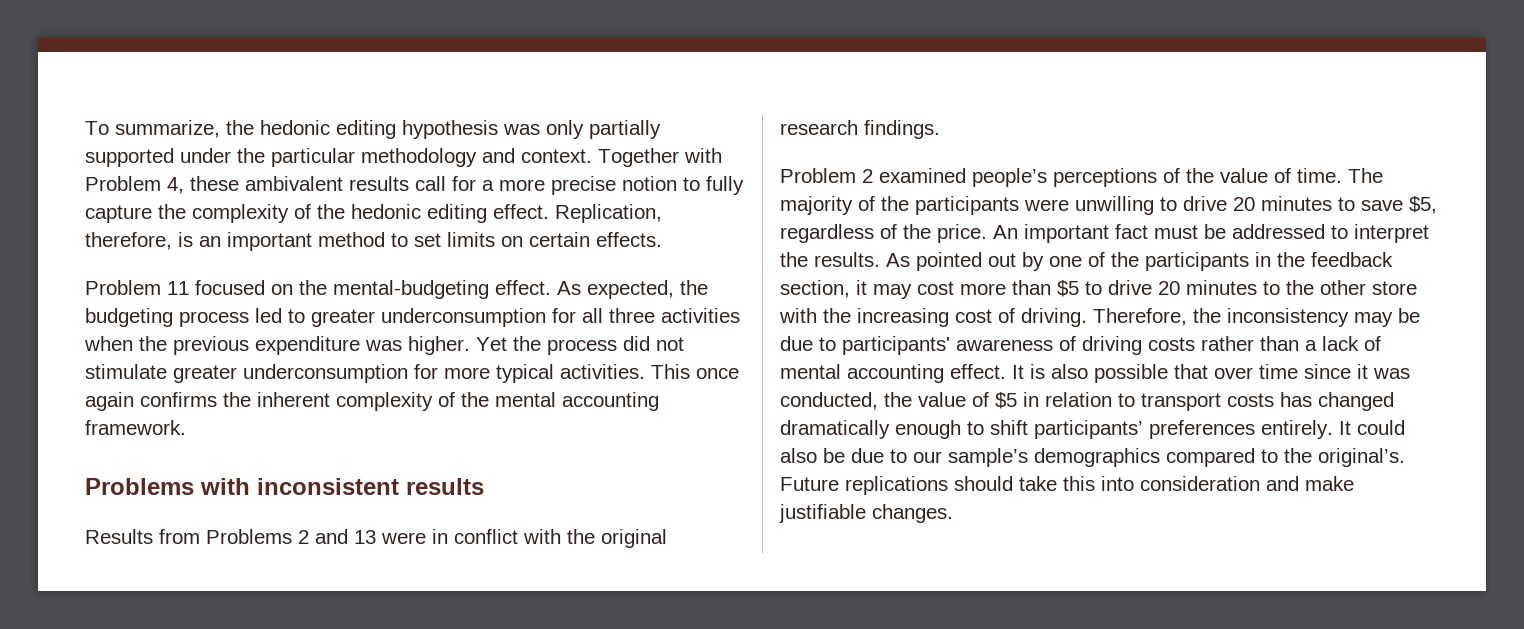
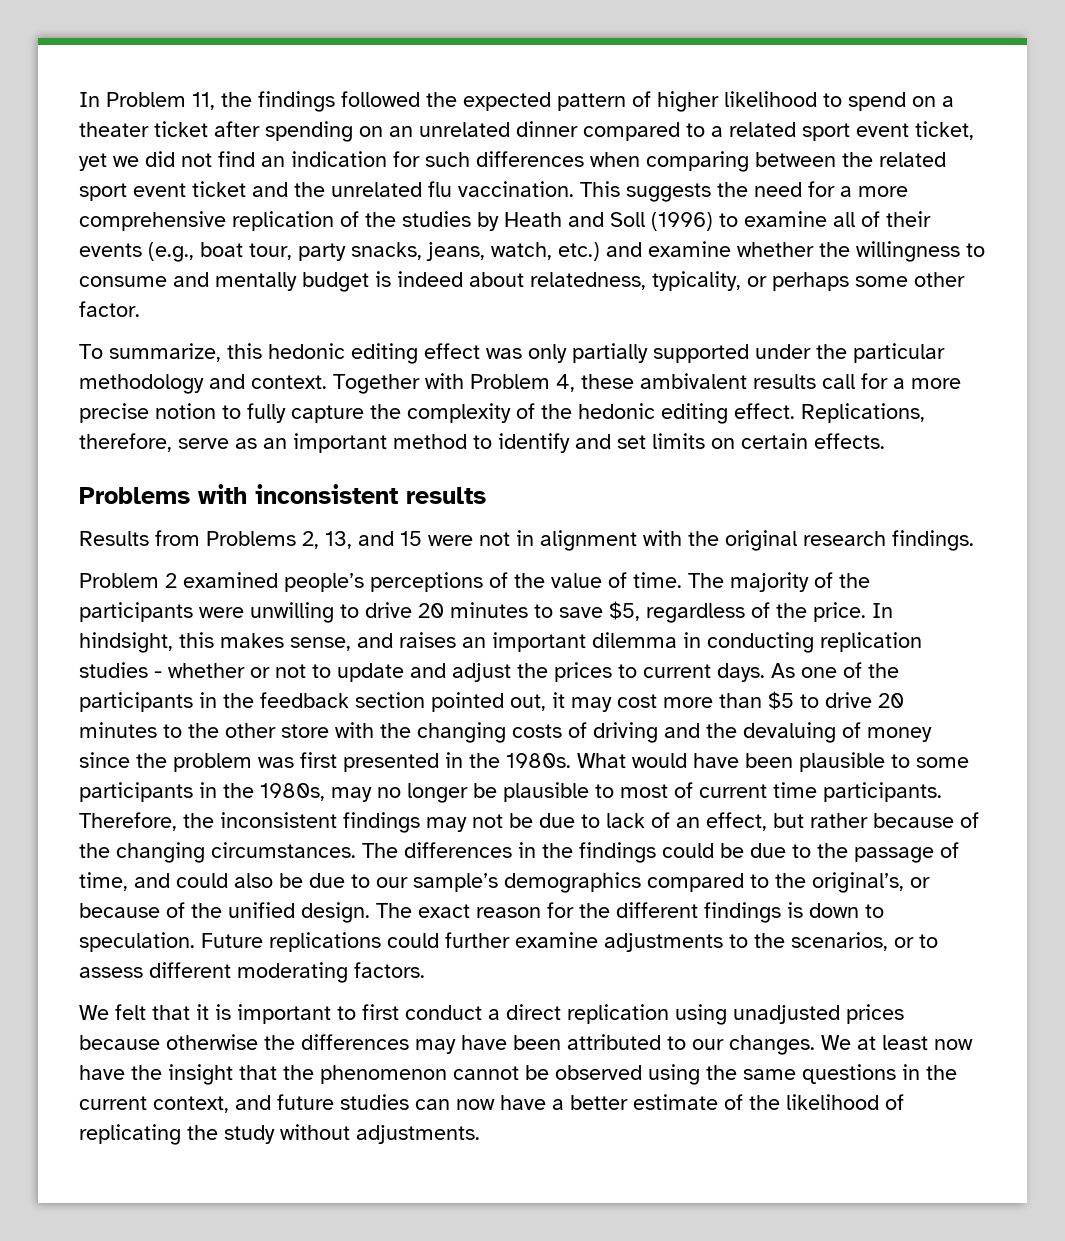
(85, 128) none -> [79,91,954,112] [79,121,974,142] [79,151,946,172] [79,181,908,202] [79,211,931,231] [79,241,985,262] [79,271,965,292] [79,301,140,317] In Problem 11, the findings followed the expected pattern of higher likelihood to spend on a theater ticket after spending on an unrelated dinner compared to a related sport event ticket, yet we did not find an indication for such differences when comparing between the related sport event ticket and the unrelated flu vaccination. This suggests the need for a more comprehensive replication of the studies by Heath and Soll (1996) to examine all of their events (e.g., boat tour, party snacks, jeans, watch, etc.) and examine whether the willingness to consume and mentally budget is indeed about relatedness, typicality, or perhaps some other factor. //
[226,120,498,139] the hedonic editing hypothesis -> [227,343,480,364] this hedonic editing effect
[555,204,662,223] [85,232,193,250] Replication, therefore, is -> [801,403,925,423] [79,433,257,452] Replications, therefore, serve as
(408, 240) none -> [498,433,611,453] identify and
[85,280,708,299] [85,308,740,327] [84,336,684,355] [85,364,739,383] [85,392,659,411] [85,420,186,435] // Problem 11 focused on the mental-budgeting effect. As expected, the budgeting process led to greater underconsumption for all three activities when the previous expenditure was higher. Yet the process did not stimulate greater underconsumption for more typical activities. This once again confirms the inherent complexity of the mental accounting framework. -> (885, 441) none
[298,529,518,544] 2 and 13 were in conflict -> [302,530,637,551] 2, 13, and 15 were not in alignment
[993,224,1429,243] [780,252,1044,271] An important fact must be addressed to interpret the results. As pointed out by -> [872,603,893,618] [79,632,922,653] [79,662,795,682] In hindsight, this makes sense, and raises an important dilemma in conducting replication studies - whether or not to update and adjust the prices to current days. As
[780,280,850,298] section, -> [355,692,546,712] section pointed out,
[857,308,1420,327] [780,336,1381,355] [780,364,1410,383] [780,392,1394,411] [780,420,1351,439] increasing cost of driving. Therefore, the inconsistency may be due to participants' awareness of driving costs rather than a lack of mental accounting effect. It is also possible that over time since it was conducted, the value of $5 in relation to transport costs has changed dramatically enough to shift participants’ preferences entirely. It -> [417,722,932,743] [79,752,969,772] [79,782,942,803] [79,812,979,833] [79,842,959,863] [79,872,170,891] changing costs of driving and the devaluing of money since the problem was first presented in the 1980s. What would have been plausible to some participants in the 1980s, may no longer be plausible to most of current time participants. Therefore, the inconsistent findings may not be due to lack of an effect, but rather because of the changing circumstances. The differences in the findings could be due to the passage of time, and
[1318,448,1405,467] [780,476,1354,495] [779,504,953,523] original’s. Future replications should take this into consideration and make justifiable changes. -> [812,872,930,893] [79,902,884,923] [79,932,938,952] [79,962,425,983] [79,1004,904,1025] [79,1034,973,1055] [79,1064,957,1085] [79,1094,904,1113] [79,1124,480,1145] original’s, or because of the unified design. The exact reason for the different findings is down to speculation. Future replications could further examine adjustments to the scenarios, or to assess different moderating factors. // We felt that it is important to first conduct a direct replication using unadjusted prices because otherwise the differences may have been attributed to our changes. We at least now have the insight that the phenomenon cannot be observed using the same questions in the current context, and future studies can now have a better estimate of the likelihood of replicating the study without adjustments.

